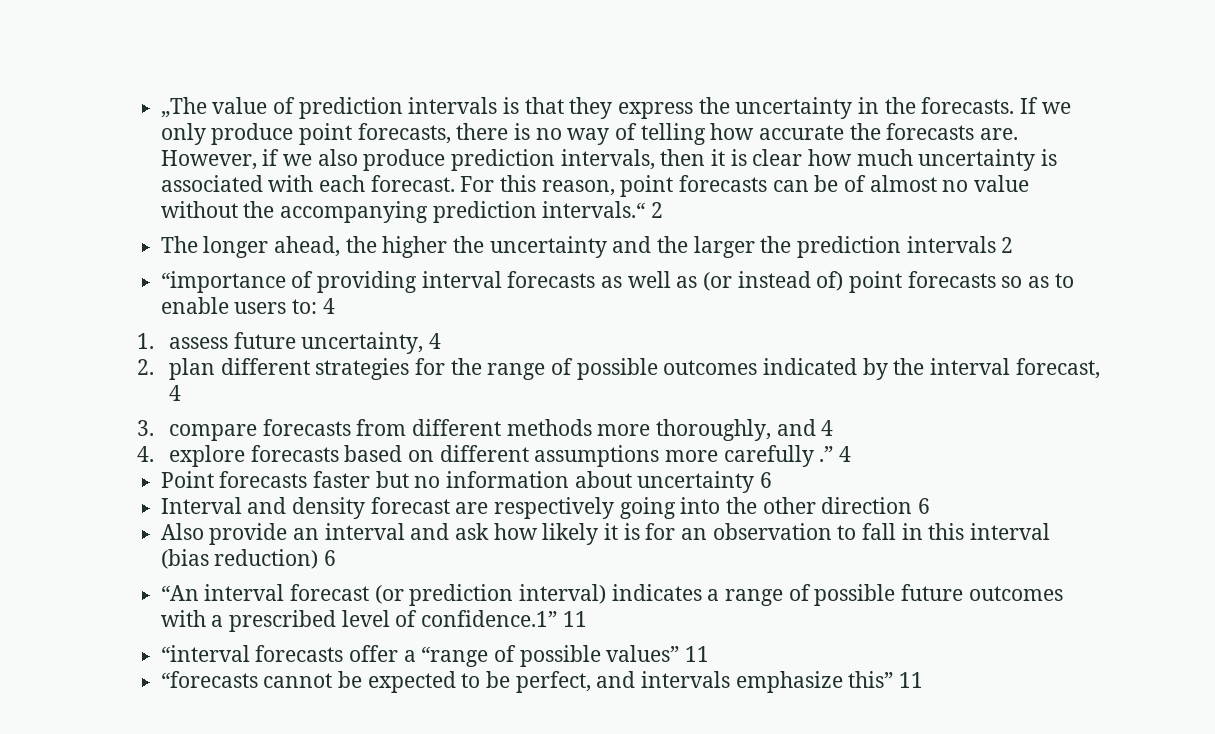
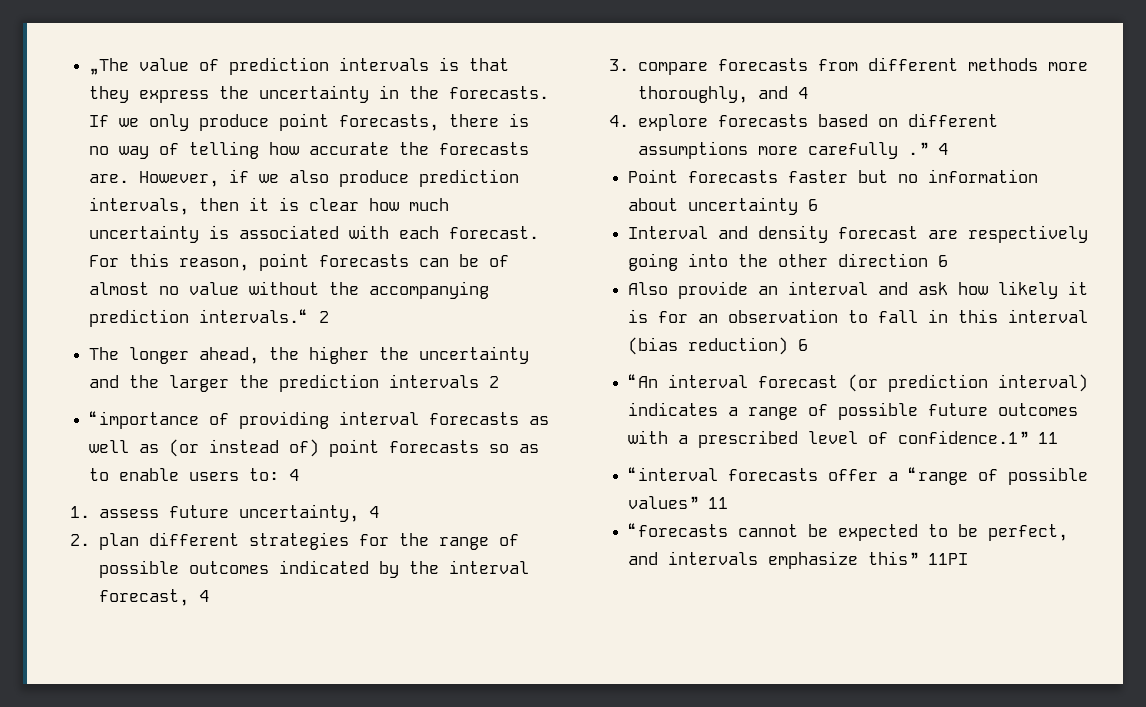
[898,672,923,688] 11 -> [927,553,968,565] 11PI

